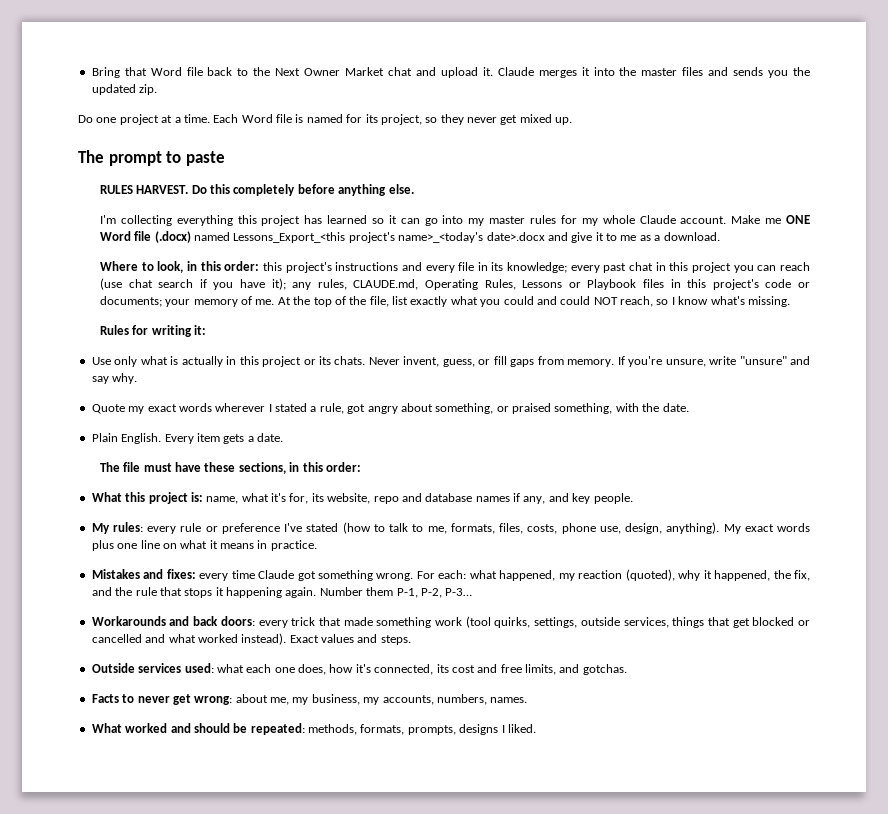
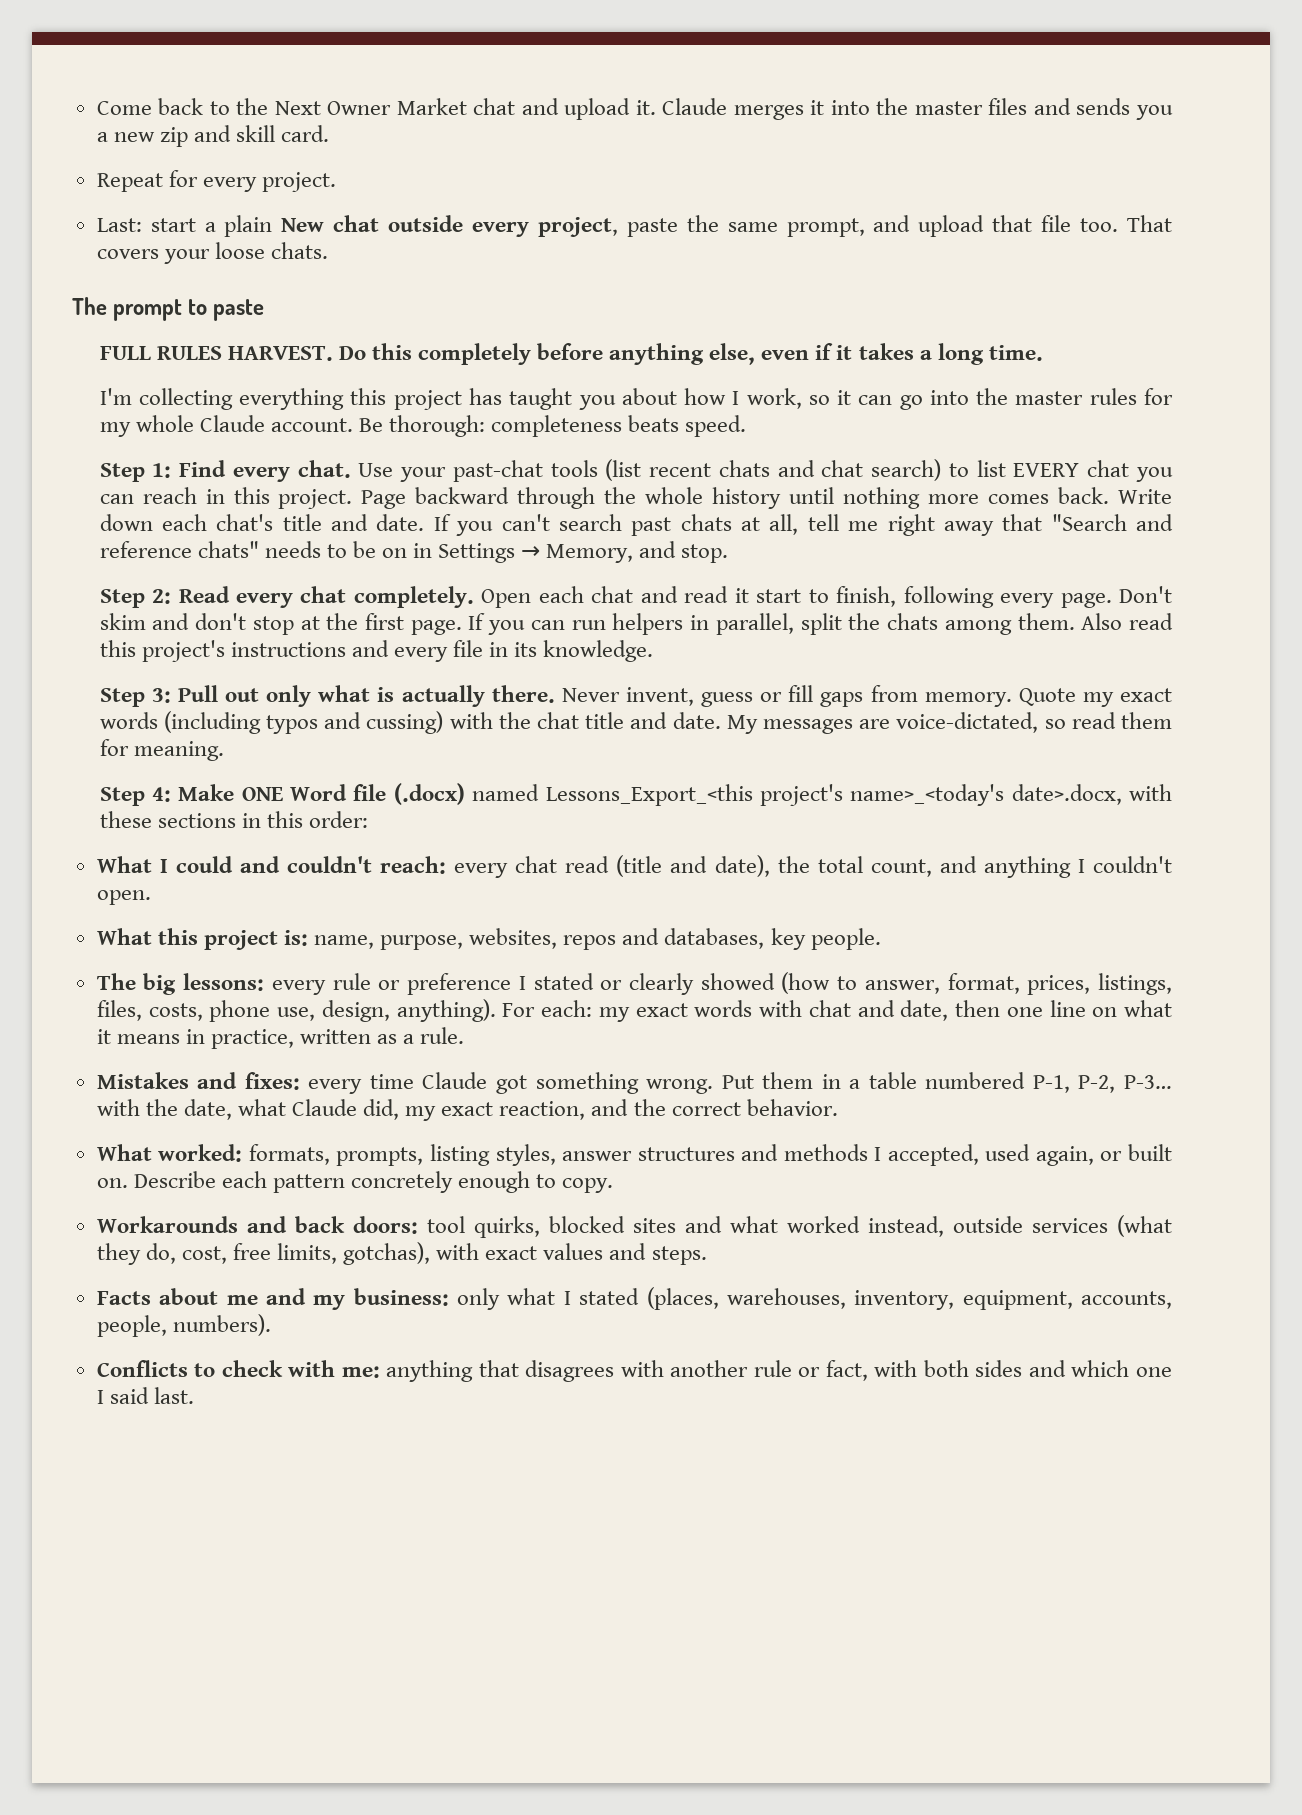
[91,67,203,78] Bring that Word file -> [96,101,152,115] Come
[793,67,811,76] [91,84,158,95] [78,114,573,125] the updated zip. // Do one project at a time. Each Word file is named for its project, so they never get mixed up. -> [96,125,330,147] [96,170,336,192] [96,215,1173,237] [96,242,328,264] a new zip and skill card. // Repeat for every project. // Last: start a plain New chat outside every project, paste the same prompt, and upload that file too. That covers your loose chats.
(225, 158) none -> [99,346,151,360] FULL
[388,184,414,194] else. -> [709,343,1043,365] else, even if it takes a long time.
[327,215,368,224] learned -> [509,388,802,410] taught you about how I work,
[468,218,485,226] my -> [976,388,1009,405] the
[731,215,782,224] Make me -> [358,415,747,437] [99,459,1173,482] [99,487,1172,509] [99,514,1174,536] [99,541,729,563] [99,586,1172,608] [99,613,1174,635] [99,640,654,662] [99,685,1173,707] [99,711,1173,734] [99,739,224,761] [99,784,235,806] Be thorough: completeness beats speed. // Step 1: Find every chat. Use your past-chat tools (list recent chats and chat search) to list EVERY chat you can reach in this project. Page backward through the whole history until nothing more comes back. Write down each chat's title and date. If you can't search past chats at all, tell me right away that "Search and reference chats" needs to be on in Settings → Memory, and stop. // Step 2: Read every chat completely. Open each chat and read it start to finish, following every page. Don't skim and don't stop at the first page. If you can run helpers in parallel, split the chats among them. Also read this project's instructions and every file in its knowledge. // Step 3: Pull out only what is actually there. Never invent, guess or fill gaps from memory. Quote my exact words (including typos and cussing) with the chat title and date. My messages are voice-dictated, so read them for meaning. // Step 4: Make
[486,232,720,243] [99,261,811,273] [99,278,810,290] [99,296,790,307] [99,325,207,337] [91,356,810,367] [91,373,138,384] [91,403,689,414] [91,433,283,444] [99,462,361,474] date>.docx and give it to me as a download. // Where to look, in this order: this project's instructions and every file in its knowledge; every past chat in this project you can reach (use chat search if you have it); any rules, CLAUDE.md, Operating Rules, Lessons or Playbook files in this project's code or documents; your memory of me. At the top of the file, list exactly what you could and could NOT reach, so I know what's missing. // Rules for writing it: // Use only what is actually in this project or its chats. Never invent, guess, or fill gaps from memory. If you're unsure, write "unsure" and say why. // Quote my exact words wherever I stated a rule, got angry about something, or praised something, with the date. // Plain English. Every item gets a date. // The file must have these sections, in this order: -> [1011,784,1172,805] [99,811,368,828] [96,855,1172,878] [96,890,151,905] date>.docx, with these sections in this order: // What I could and couldn't reach: every chat read (title and date), the total count, and anything I couldn't open.
[241,493,569,504] what it's for, its website, repo and database names if any, and -> [380,928,765,950] purpose, websites, repos and databases,
[91,522,143,534] My rules: -> [96,973,265,995] The big lessons:
[284,522,495,534] I've stated (how to talk to me, formats, -> [518,972,1172,995] I stated or clearly showed (how to answer, format, prices, listings,
[723,523,811,534] [91,540,114,551] My exact words plus -> [502,1000,1000,1022] For each: my exact words with chat and date, then
[270,540,317,551] practice. -> [210,1027,465,1049] practice, written as a rule.
[416,569,810,581] [91,587,473,598] [91,616,810,628] [91,633,411,645] [91,663,627,675] [91,694,528,705] [91,723,536,735] For each: what happened, my reaction (quoted), why it happened, the fix, and the rule that stops it happening again. Number them P-1, P-2, P-3… // Workarounds and back doors: every trick that made something work (tool quirks, settings, outside services, things that get blocked or cancelled and what worked instead). Exact values and steps. // Outside services used: what each one does, how it's connected, its cost and free limits, and gotchas. // Facts to never get wrong: about me, my business, my accounts, numbers, names. // What worked and should be repeated: methods, formats, prompts, designs I liked. -> [721,1072,1172,1093] [96,1099,838,1121] [96,1144,1172,1166] [96,1171,614,1193] [96,1215,1172,1238] [96,1242,707,1265] [96,1287,1172,1310] [96,1314,271,1337] [96,1360,1173,1382] [96,1387,194,1404] Put them in a table numbered P-1, P-2, P-3… with the date, what Claude did, my exact reaction, and the correct behavior. // What worked: formats, prompts, listing styles, answer structures and methods I accepted, used again, or built on. Describe each pattern concretely enough to copy. // Workarounds and back doors: tool quirks, blocked sites and what worked instead, outside services (what they do, cost, free limits, gotchas), with exact values and steps. // Facts about me and my business: only what I stated (places, warehouses, inventory, equipment, accounts, people, numbers). // Conflicts to check with me: anything that disagrees with another rule or fact, with both sides and which one I said last.

